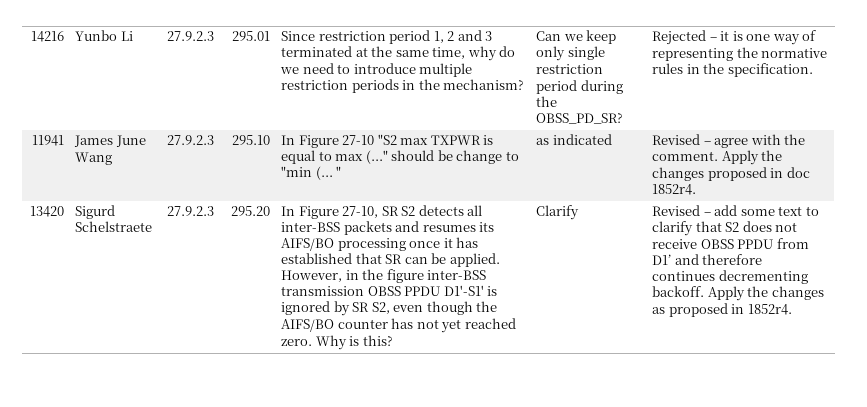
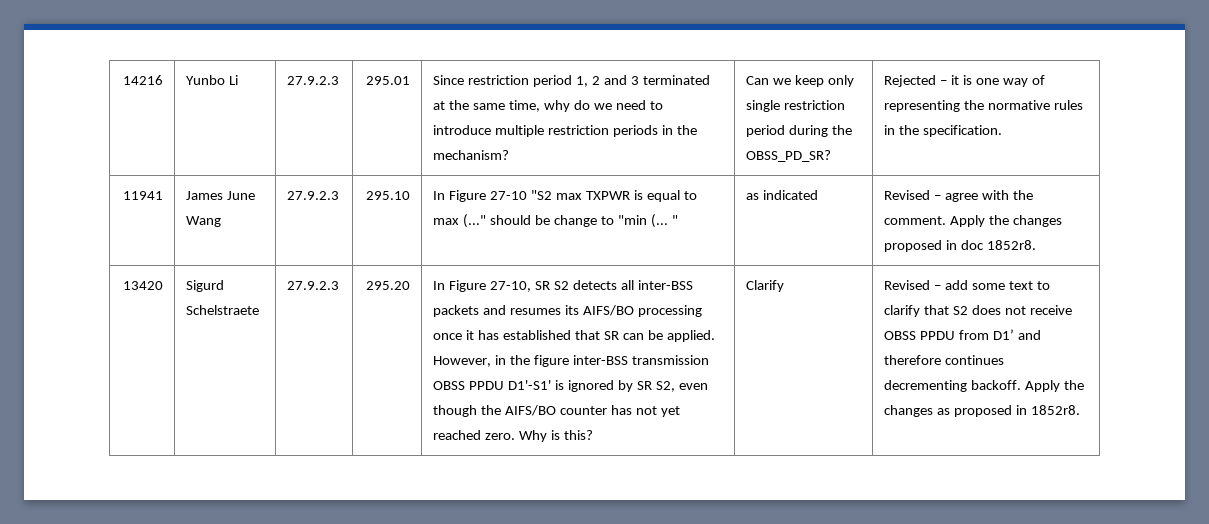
[652,184,697,195] 1852r4. -> [986,240,1036,250] 1852r8.
[747,304,792,315] 1852r4. -> [1030,405,1080,415] 1852r8.

